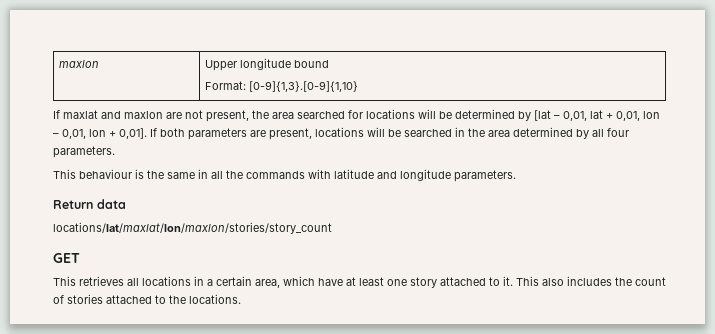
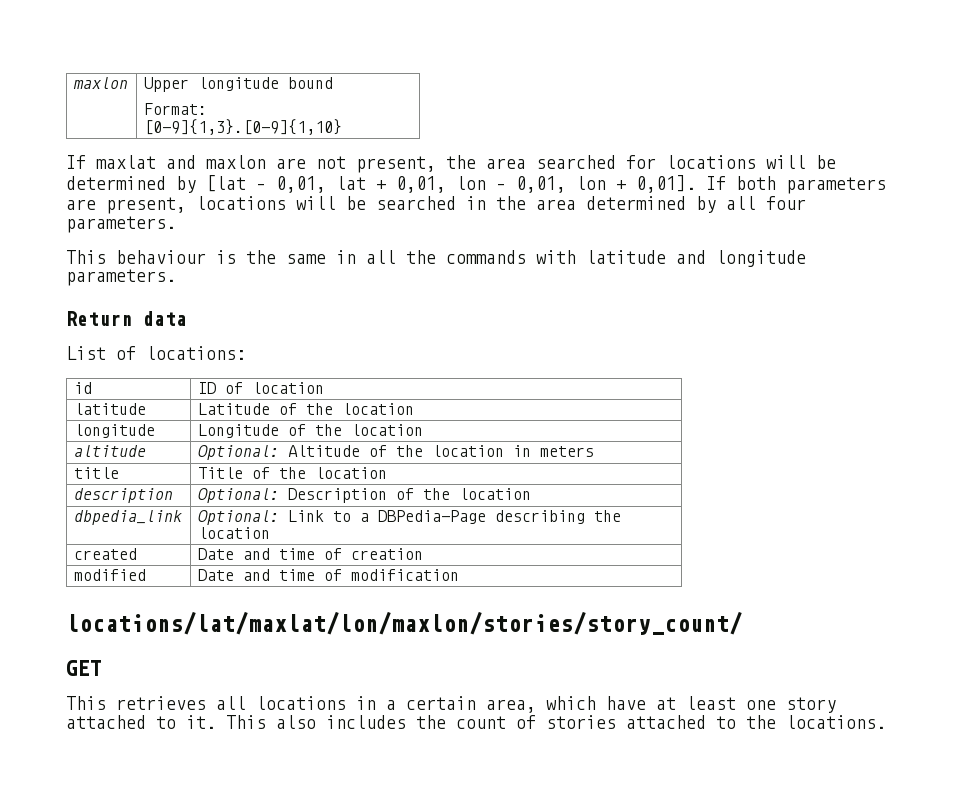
[53,222,332,234] locations/lat/maxlat/lon/maxlon/stories/story_count -> [66,346,246,360] [73,382,92,394] [197,382,324,394] [73,403,146,415] [197,403,414,415] [73,424,155,438] [197,424,423,438] [73,445,146,457] [197,445,594,460] [73,467,119,479] [197,467,387,479] [73,488,173,503] [197,488,531,503] [73,510,182,525] [197,510,621,525] [197,527,270,539] [73,548,137,560] [197,548,423,560] [73,569,146,581] [197,569,459,581] [66,611,742,635] List of locations: // id | ID of location // latitude | Latitude of the location // longitude | Longitude of the location // altitude | Optional: Altitude of the location in meters // title | Title of the location // description | Optional: Description of the location // dbpedia_link | Optional: Link to a DBPedia-Page describing the location // created | Date and time of creation // modified | Date and time of modification // locations/lat/maxlat/lon/maxlon/stories/story_count/

